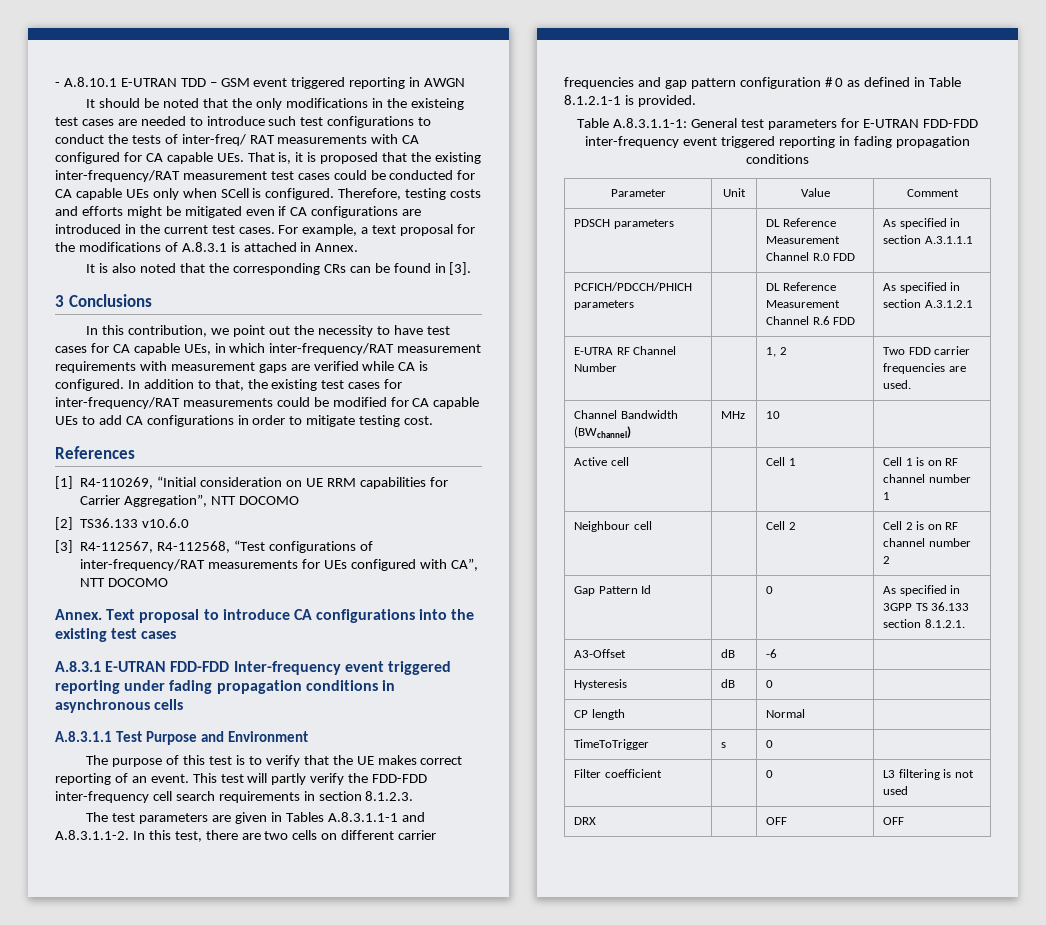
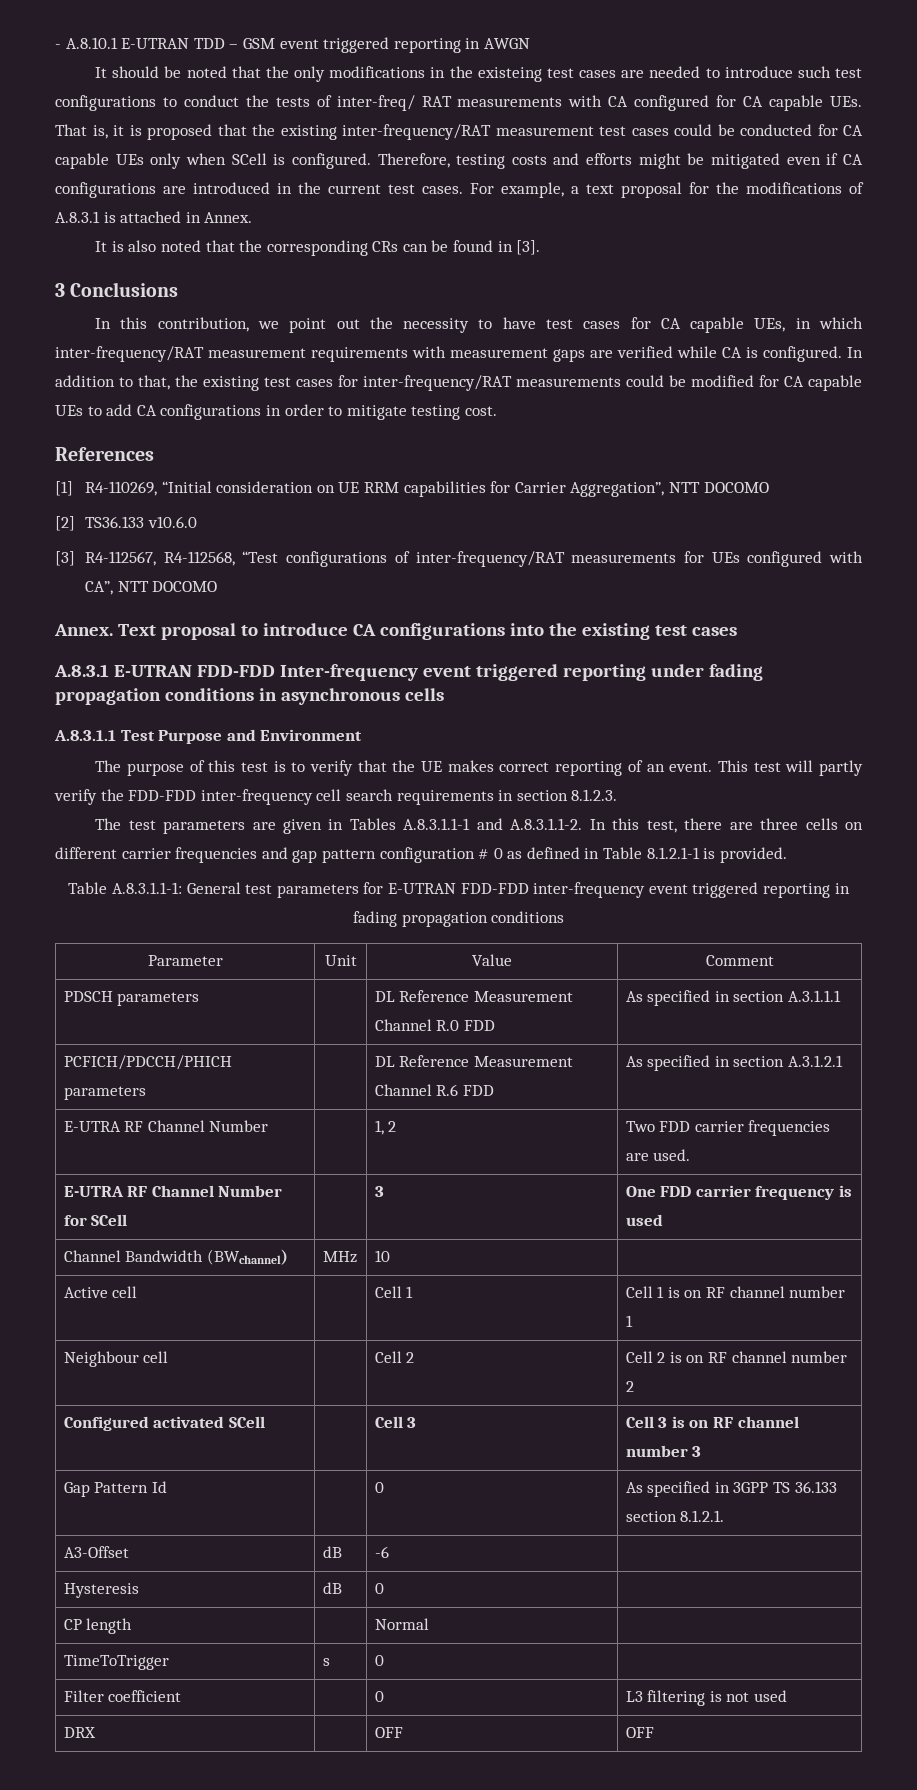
[264,831,289,840] two -> [760,818,799,830] three
(912, 384) none -> [63,1185,283,1197] [63,1214,128,1226] [374,1186,384,1197] [625,1185,852,1200] [625,1214,663,1226] // E-UTRA RF Channel Number for SCell | | 3 | One FDD carrier frequency is used
(891, 560) none -> [63,1416,265,1431] [374,1416,417,1428] [625,1416,799,1428] [625,1445,702,1457] // Configured activated SCell | | Cell 3 | Cell 3 is on RF channel number 3

